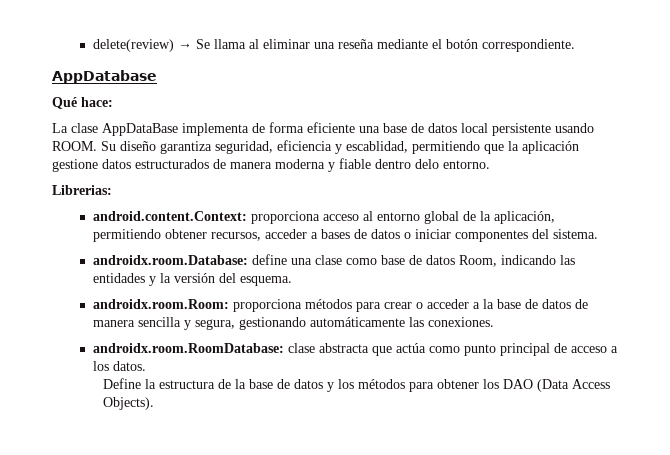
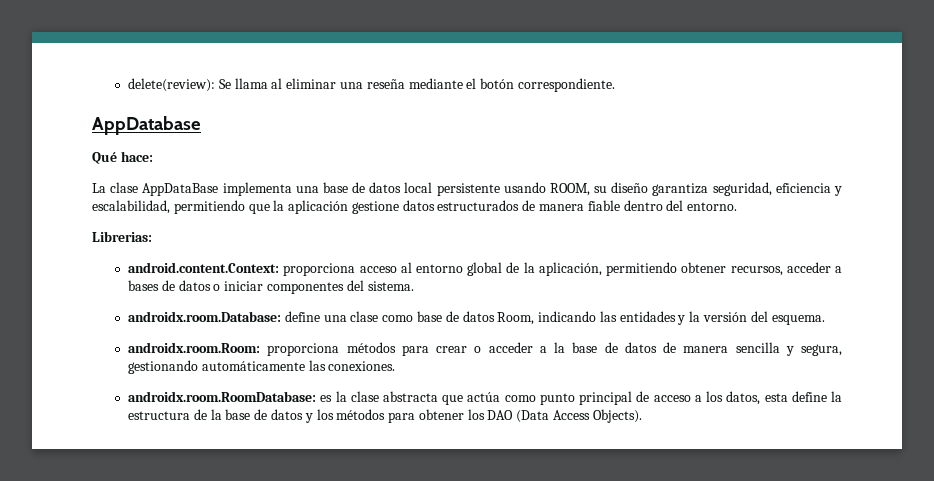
[93,39,193,52] delete(review) → -> [128,78,216,92] delete(review):
[252,122,355,133] de forma eficiente -> (292, 189) none
[52,141,116,151] ROOM. Su -> [549,183,608,196] ROOM, su
[346,141,408,153] escablidad, -> [92,200,170,214] escalabilidad,
[275,159,335,172] moderna y -> (585, 207) none
[415,159,439,169] delo -> [666,200,684,211] del
(285, 348) none -> [320,391,347,402] es la
[113,361,147,371] [103,378,142,389] datos. // Define -> [726,391,827,405] datos, esta define

